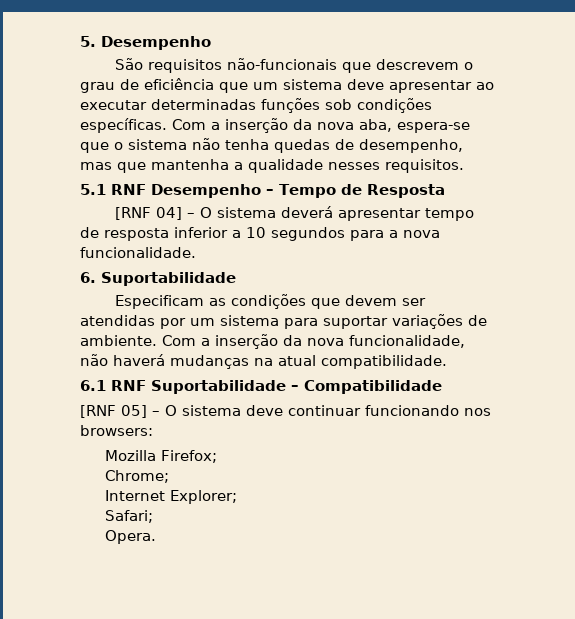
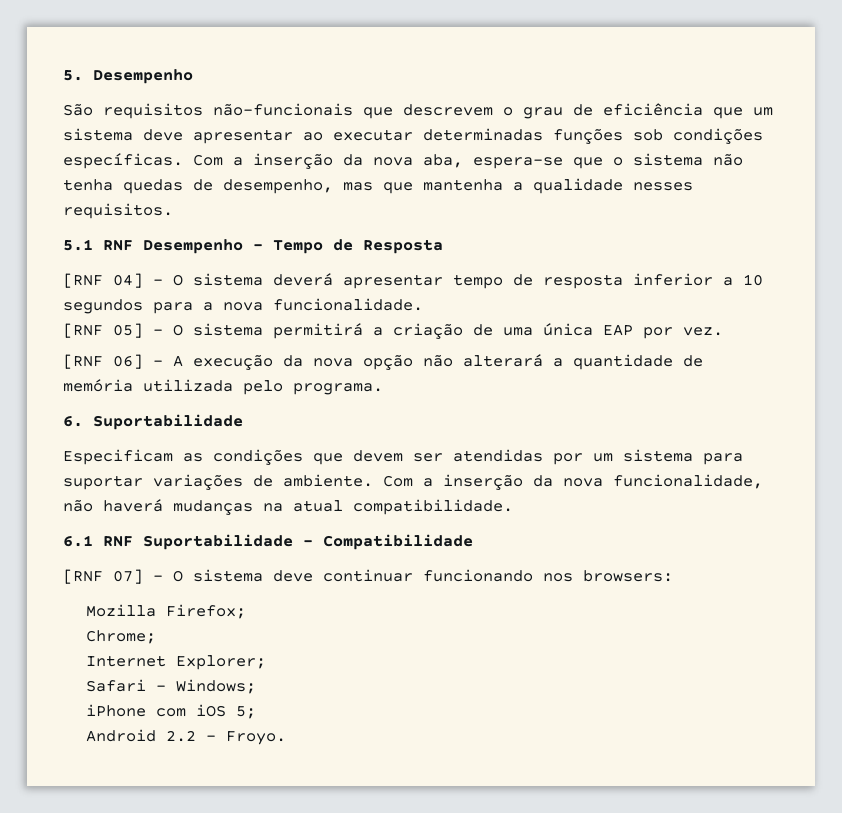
(196, 252) none -> [63,323,723,339] [63,354,703,370] [63,379,383,395] // [RNF 05] – O sistema permitirá a criação de uma única EAP por vez. // [RNF 06] – A execução da nova opção não alterará a quantidade de memória utilizada pelo programa.
[121,405,147,418] 05] -> [113,569,143,584] 07]
[104,510,153,523] [104,530,156,544] Safari; // Opera. -> [85,679,256,694] [85,704,256,719] [85,729,286,745] Safari - Windows; // iPhone com iOS 5; // Android 2.2 – Froyo.

